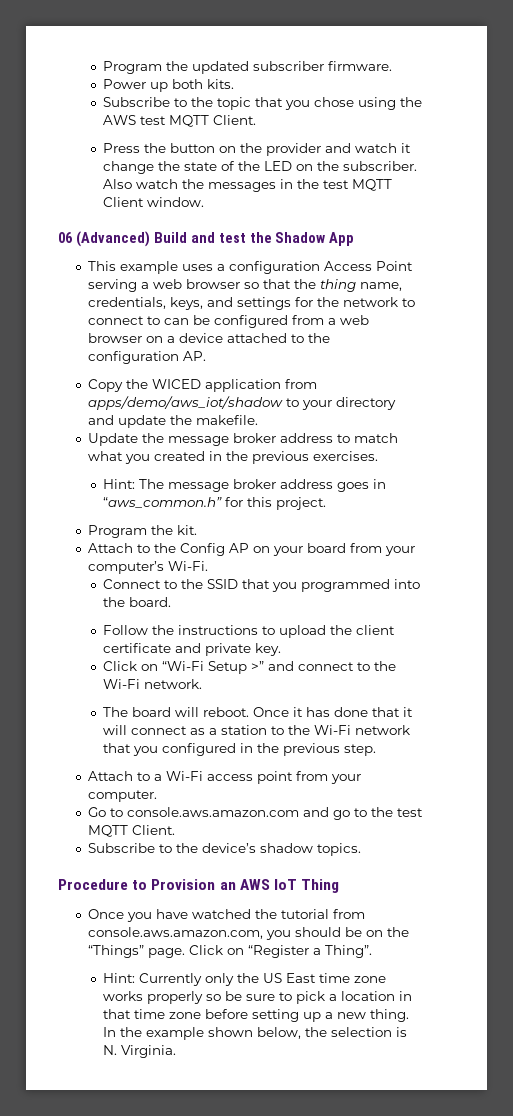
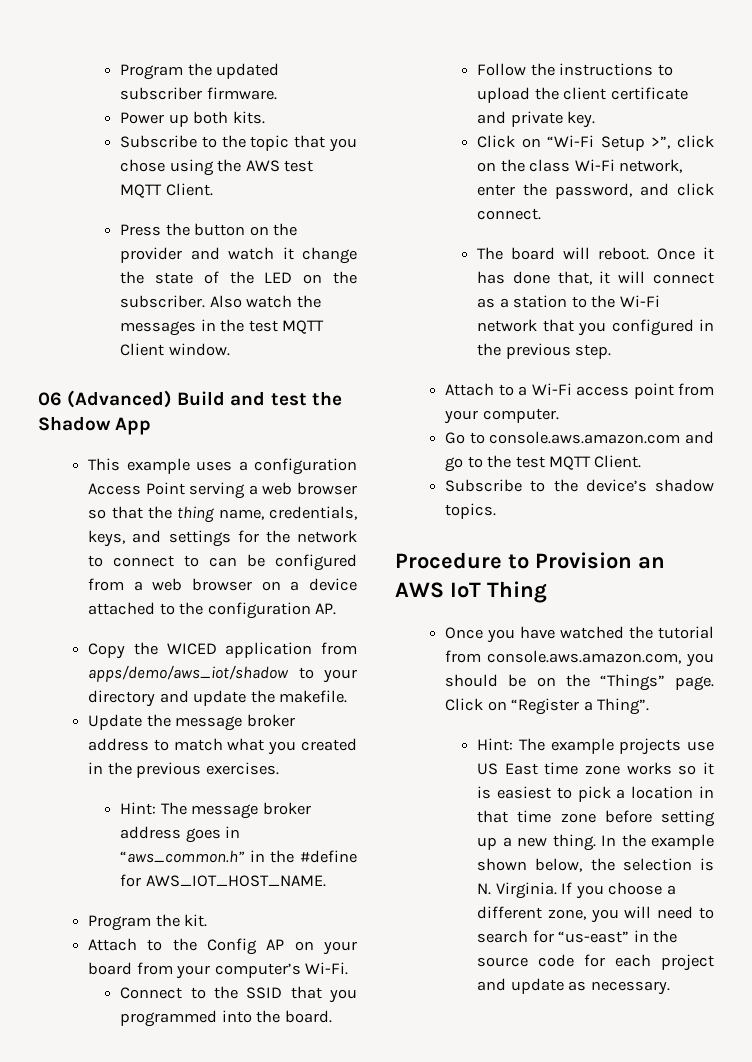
[224,497,326,510] for this project. -> [249,850,357,863] [120,874,326,887] in the #define for AWS_IOT_HOST_NAME.
[250,661,396,671] [102,679,202,689] >” and connect to the Wi-Fi network. -> [651,135,714,149] [477,159,683,173] [477,183,714,199] [477,208,542,220] >”, click on the class Wi-Fi network, enter the password, and click connect.
[371,707,400,717] that -> [557,271,592,285] that,
[138,973,259,986] Currently only the -> [518,738,714,755] The example projects use
[146,991,275,1004] properly so be sure -> [678,762,714,775] [477,786,552,799] so it is easiest
(176, 1051) none -> [561,882,676,899] [477,906,714,923] [477,930,678,943] [477,954,714,971] [477,978,670,995] If you choose a different zone, you will need to search for “us-east” in the source code for each project and update as necessary.

